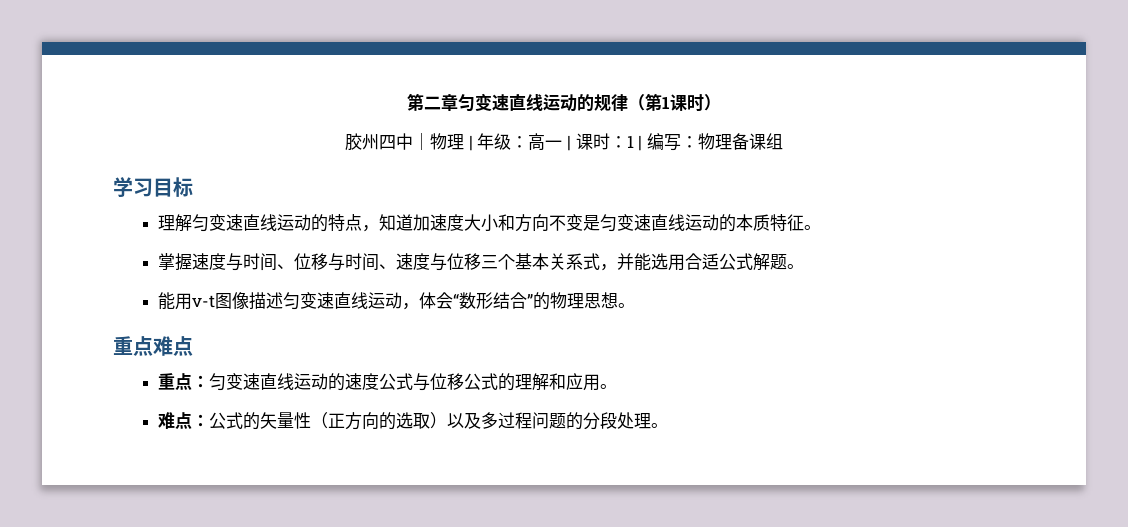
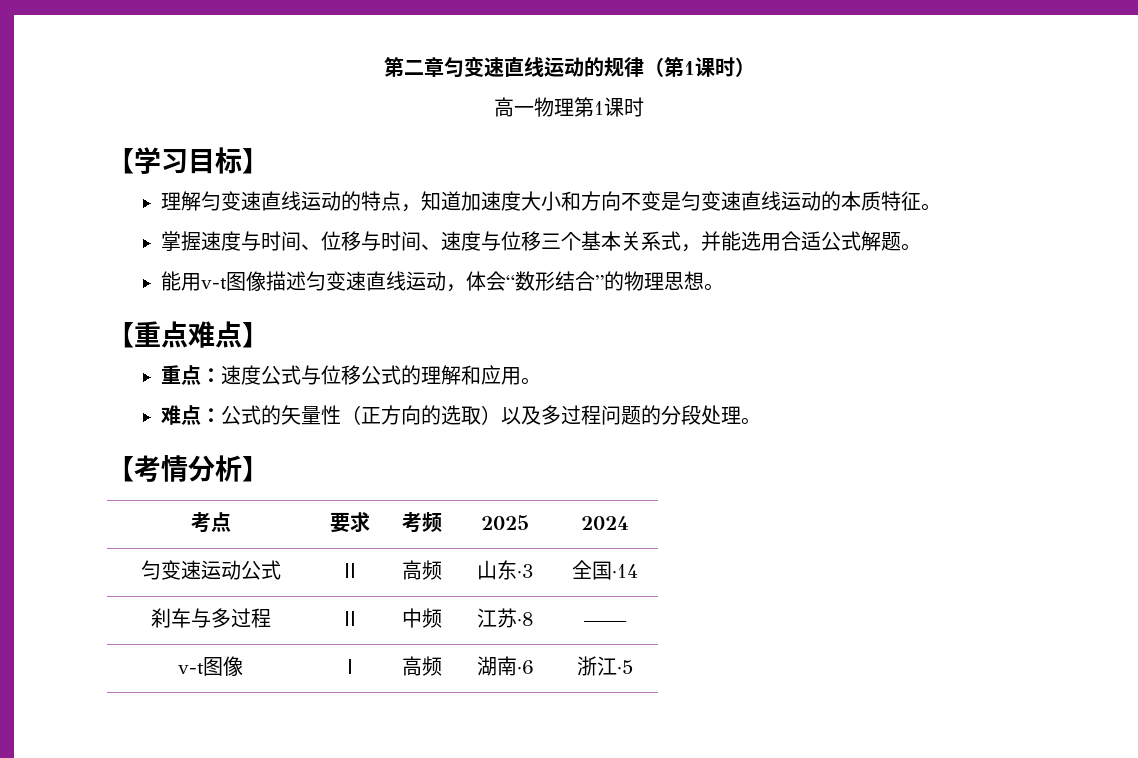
[345,133,783,151] 胶州四中｜物理 | 年级：高一 | 课时：1 | 编写：物理备课组 // -> [494,97,644,117] [107,148,134,174] 高一物理第1课时 // 【
(193, 187) none -> [242,148,269,174] 】
(635, 305) none -> [107,322,134,348] 【
(193, 346) none -> [242,322,269,348] 】
[208,373,345,391] 匀变速直线运动的 -> (222, 375) none
(668, 425) none -> [107,455,269,482] [190,512,231,533] [329,512,370,533] [401,512,442,533] [481,515,529,530] [581,516,629,530] [140,560,281,580] [339,563,360,578] [401,560,442,580] [477,560,533,580] [572,560,638,580] [150,608,271,628] [339,611,360,626] [401,608,442,628] [477,608,533,628] [584,620,627,626] [178,656,243,676] [339,659,360,674] [401,656,442,676] [476,656,534,676] [577,656,633,676] // 【考情分析】 // 考点 | 要求 | 考频 | 2025 | 2024 // 匀变速运动公式 | Ⅱ | 高频 | 山东·3 | 全国·14 // 刹车与多过程 | Ⅱ | 中频 | 江苏·8 | —— // v-t图像 | Ⅰ | 高频 | 湖南·6 | 浙江·5

